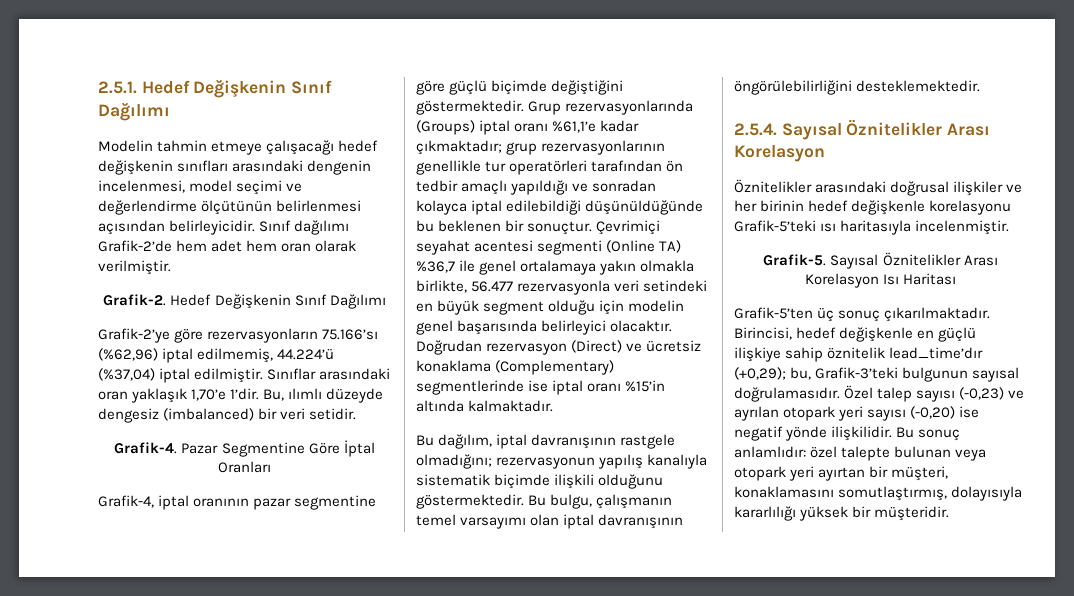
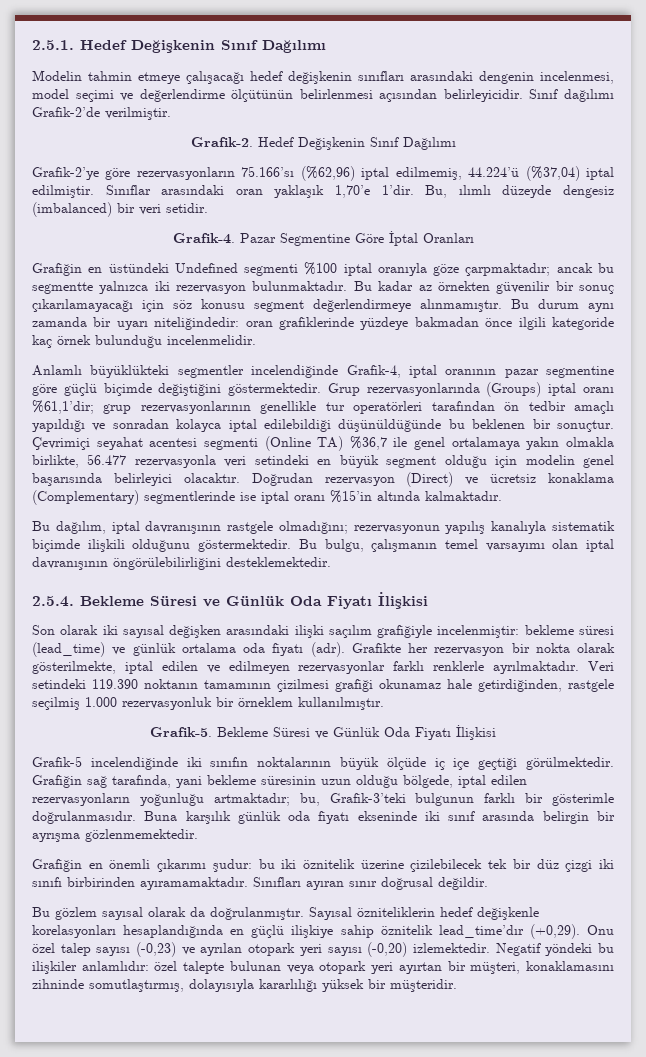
[176,240,357,252] hem adet hem oran olarak -> (100, 112) none
(271, 467) none -> [32,262,614,276] [32,281,615,294] [32,299,614,312] [32,317,614,330] [32,335,256,348] [32,365,339,378] Grafiğin en üstündeki Undefined segmenti %100 iptal oranıyla göze çarpmaktadır; ancak bu segmentte yalnızca iki rezervasyon bulunmaktadır. Bu kadar az örnekten güvenilir bir sonuç çıkarılamayacağı için söz konusu segment değerlendirmeye alınmamıştır. Bu durum aynı zamanda bir uyarı niteliğindedir: oran grafiklerinde yüzdeye bakmadan önce ilgili kategoride kaç örnek bulunduğu incelenmelidir. // Anlamlı büyüklükteki segmentler incelendiğinde
[552,120,640,133] [416,140,502,155] %61,1’e kadar çıkmaktadır; -> [32,400,94,414] %61,1’dir;
[781,119,991,140] [734,145,825,162] [734,179,1023,196] [734,200,1012,215] [734,220,1010,235] [763,252,998,269] [804,273,957,288] [734,307,991,322] [734,327,914,342] Sayısal Öznitelikler Arası Korelasyon // Öznitelikler arasındaki doğrusal ilişkiler ve her birinin hedef değişkenle korelasyonu Grafik-5’teki ısı haritasıyla incelenmiştir. // Grafik-5. Sayısal Öznitelikler Arası Korelasyon Isı Haritası // Grafik-5’ten üç sonuç çıkarılmaktadır. Birincisi, hedef değişkenle -> [80,592,428,609] [32,625,614,638] [32,642,615,657] [32,661,615,674] [32,679,614,692] [32,697,384,710] [150,725,496,740] [32,756,615,770] [32,775,527,788] [32,793,614,806] [32,811,615,824] [32,829,198,842] [32,859,614,872] [32,877,488,890] [32,907,539,920] [32,925,224,938] Bekleme Süresi ve Günlük Oda Fiyatı İlişkisi // Son olarak iki sayısal değişken arasındaki ilişki saçılım grafiğiyle incelenmiştir: bekleme süresi (lead_time) ve günlük ortalama oda fiyatı (adr). Grafikte her rezervasyon bir nokta olarak gösterilmekte, iptal edilen ve edilmeyen rezervasyonlar farklı renklerle ayrılmaktadır. Veri setindeki 119.390 noktanın tamamının çizilmesi grafiği okunamaz hale getirdiğinden, rastgele seçilmiş 1.000 rezervasyonluk bir örneklem kullanılmıştır. // Grafik-5. Bekleme Süresi ve Günlük Oda Fiyatı İlişkisi // Grafik-5 incelendiğinde iki sınıfın noktalarının büyük ölçüde iç içe geçtiği görülmektedir. Grafiğin sağ tarafında, yani bekleme süresinin uzun olduğu bölgede, iptal edilen rezervasyonların yoğunluğu artmaktadır; bu, Grafik-3’teki bulgunun farklı bir gösterimle doğrulanmasıdır. Buna karşılık günlük oda fiyatı ekseninde iki sınıf arasında belirgin bir ayrışma gözlenmemektedir. // Grafiğin en önemli çıkarımı şudur: bu iki öznitelik üzerine çizilebilecek tek bir düz çizgi iki sınıfı birbirinden ayıramamaktadır. Sınıfları ayıran sınır doğrusal değildir. // Bu gözlem sayısal olarak da doğrulanmıştır. Sayısal özniteliklerin hedef değişkenle korelasyonları hesaplandığında
[734,367,1020,382] [734,385,874,402] (+0,29); bu, Grafik-3’teki bulgunun sayısal doğrulamasıdır. Özel -> [529,924,614,939] [32,943,55,953] (+0,29). Onu özel
[959,406,980,418] [734,426,961,441] ise negatif yönde ilişkilidir. Bu sonuç -> [412,943,614,956] [32,961,77,974] izlemektedir. Negatif yöndeki bu ilişkiler
(834, 492) none -> [32,979,84,989] zihninde

